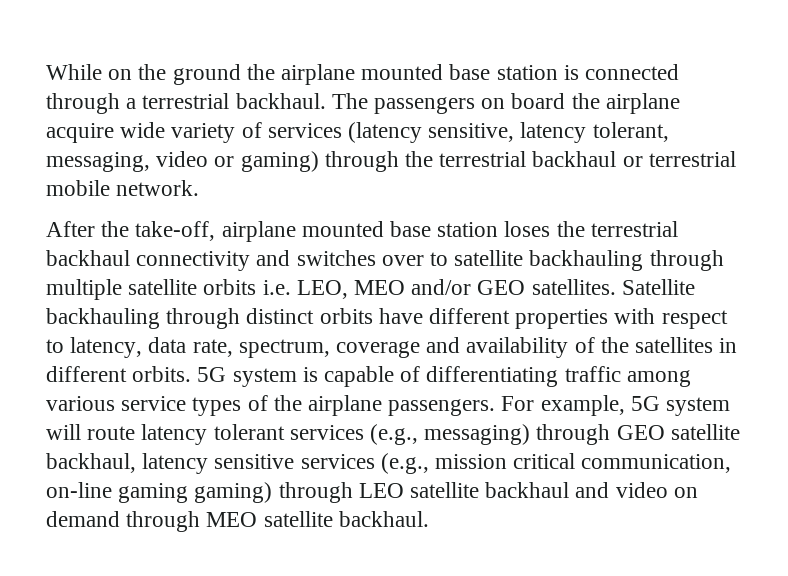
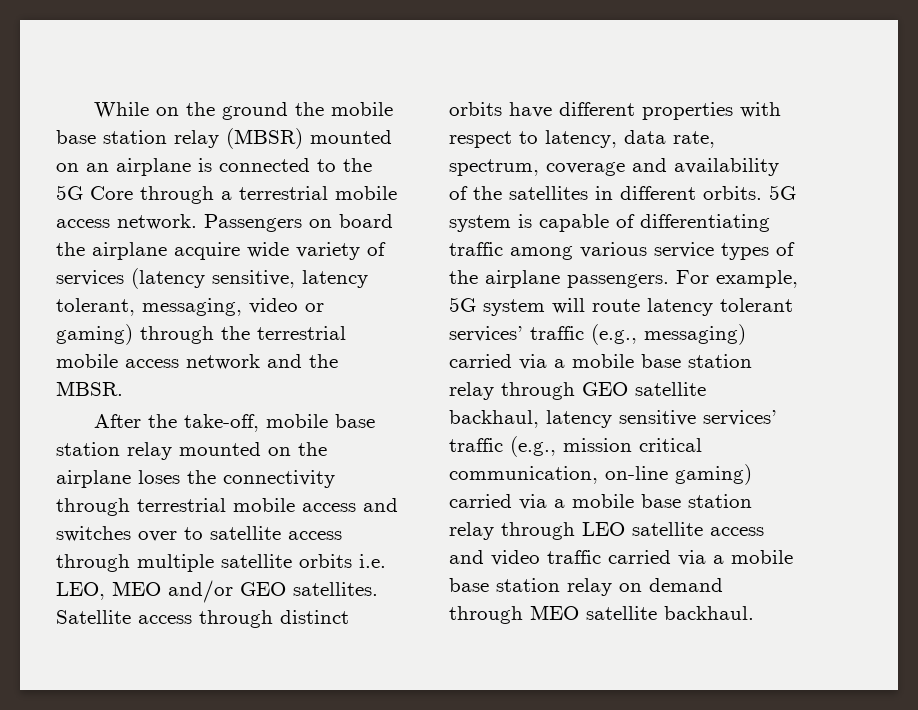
[281,64,680,85] [46,93,476,114] airplane mounted base station is connected through a terrestrial backhaul. The passengers -> [331,102,394,116] [56,128,392,149] [56,158,372,176] [56,185,397,204] [56,214,302,232] mobile base station relay (MBSR) mounted on an airplane is connected to the 5G Core through a terrestrial mobile access network. Passengers
[532,151,736,167] [46,180,200,196] [46,221,678,242] [46,250,251,271] backhaul or terrestrial mobile network. // After the take-off, airplane mounted base station loses the terrestrial backhaul connectivity -> [56,354,338,370] [56,381,123,396] [94,414,376,432] [56,442,327,460] [56,470,335,488] [56,498,356,516] mobile access network and the MBSR. // After the take-off, mobile base station relay mounted on the airplane loses the connectivity through terrestrial mobile access
[529,250,644,271] backhauling -> [288,531,342,540] access
[46,308,160,329] backhauling -> [138,615,192,624] access
[289,424,531,445] services (e.g., messaging) -> [449,324,746,345] [449,354,752,370] [449,382,494,400] services’ traffic (e.g., messaging) carried via a mobile base station relay
[300,454,375,469] services -> [703,410,777,426] [449,438,503,452] services’ traffic
[118,482,273,503] gaming gaming) -> [675,464,752,485] [449,494,752,510] [449,522,494,540] gaming) carried via a mobile base station relay
[485,482,570,498] backhaul -> [710,527,764,536] access
(668, 490) none -> [547,550,793,566] [449,578,612,596] traffic carried via a mobile base station relay

